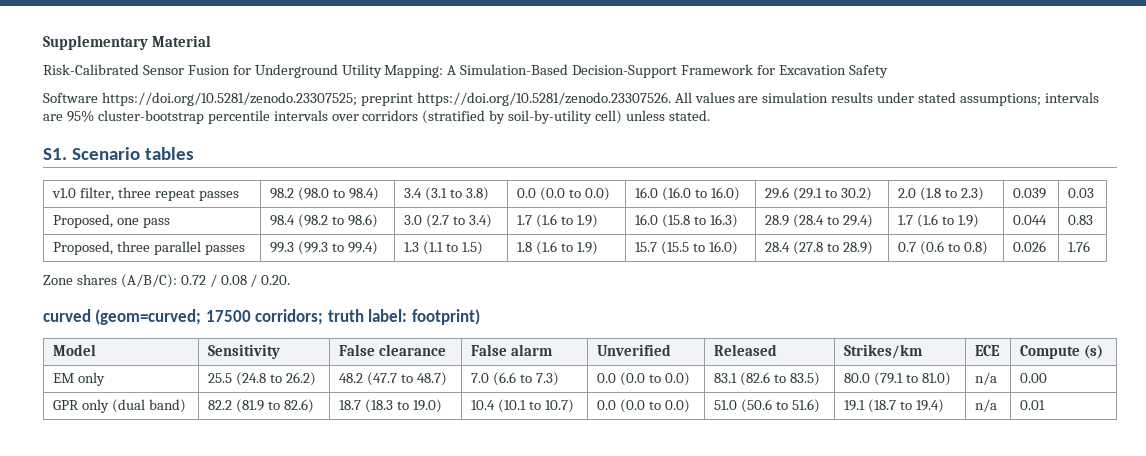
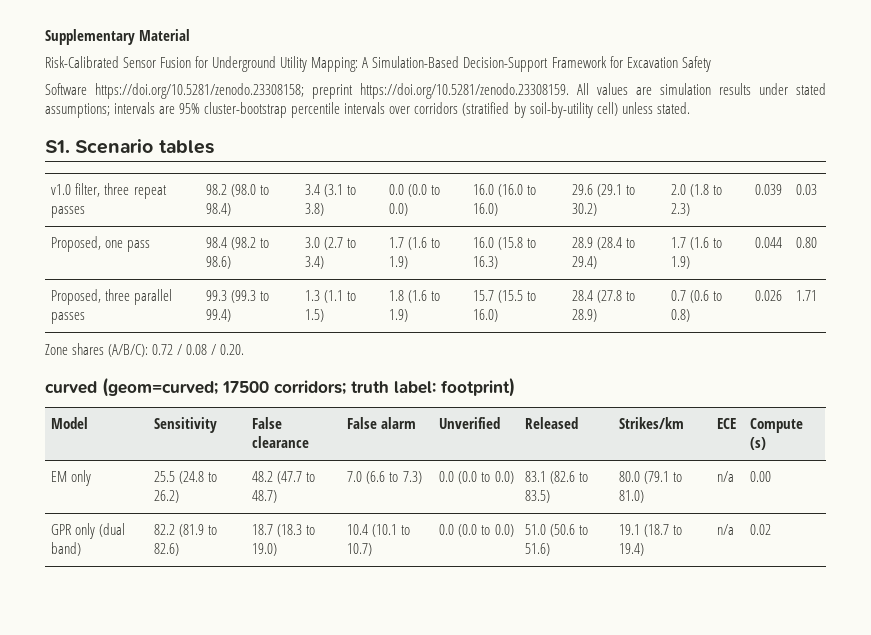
[101,92,671,106] https://doi.org/10.5281/zenodo.23307525; preprint https://doi.org/10.5281/zenodo.23307526. -> [95,83,569,99] https://doi.org/10.5281/zenodo.23308158; preprint https://doi.org/10.5281/zenodo.23308159.
[1068,215,1094,225] 0.83 -> [796,237,818,248] 0.80
[1068,241,1091,252] 1.76 -> [796,290,818,301] 1.71
[1020,400,1046,410] 0.01 -> [750,524,772,535] 0.02

